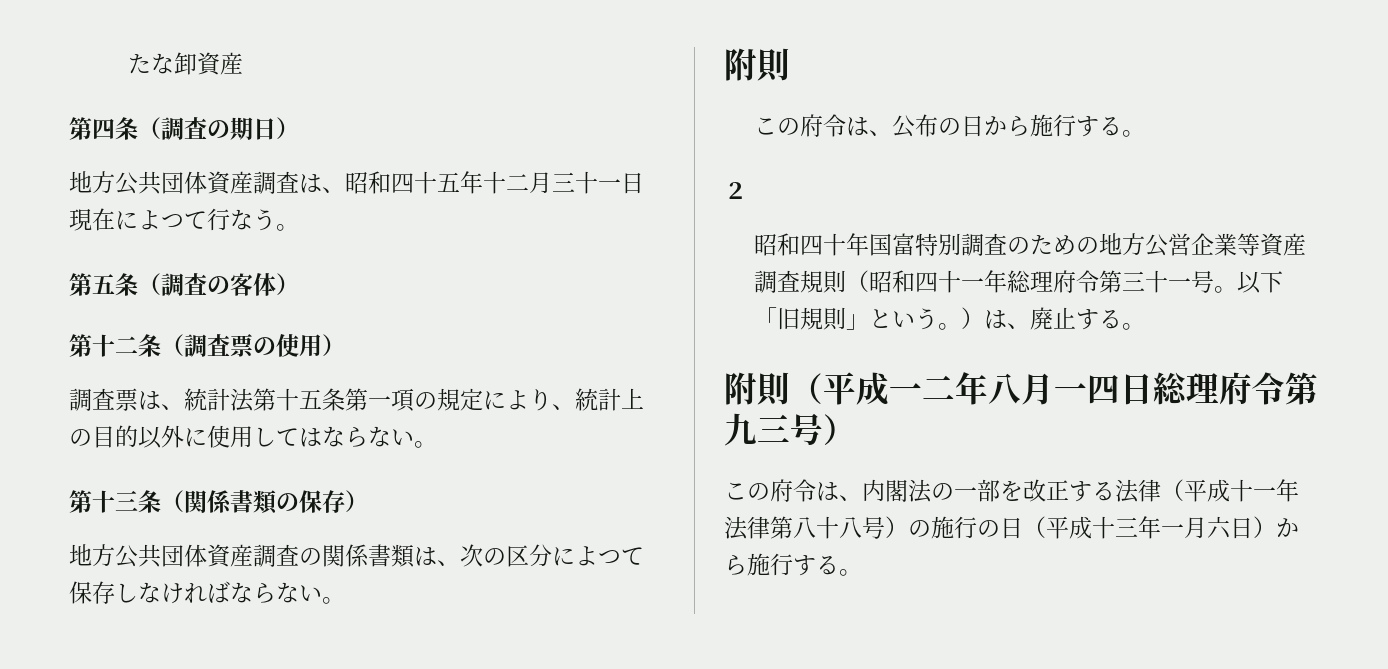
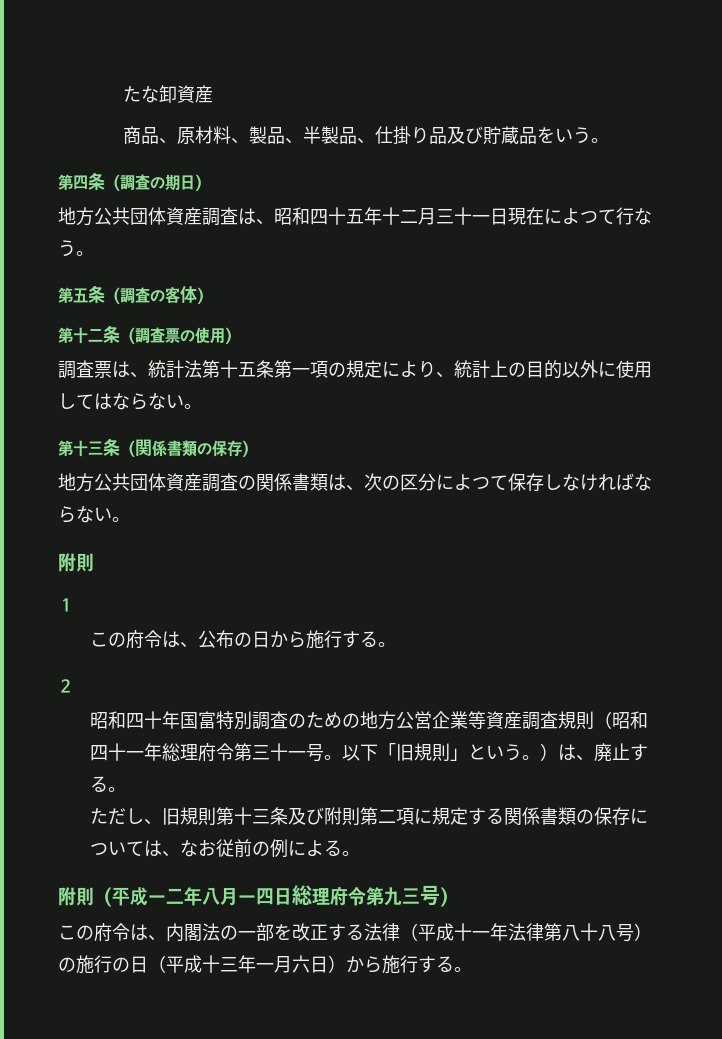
(244, 63) none -> [122,126,609,145] // 商品、原材料、製品、半製品、仕掛り品及び貯蔵品をいう。
(790, 65) none -> [58,598,73,612] // １
(1145, 326) none -> [90,807,649,826] [90,839,361,858] // ただし、旧規則第十三条及び附則第二項に規定する関係書類の保存については、なお従前の例による。

